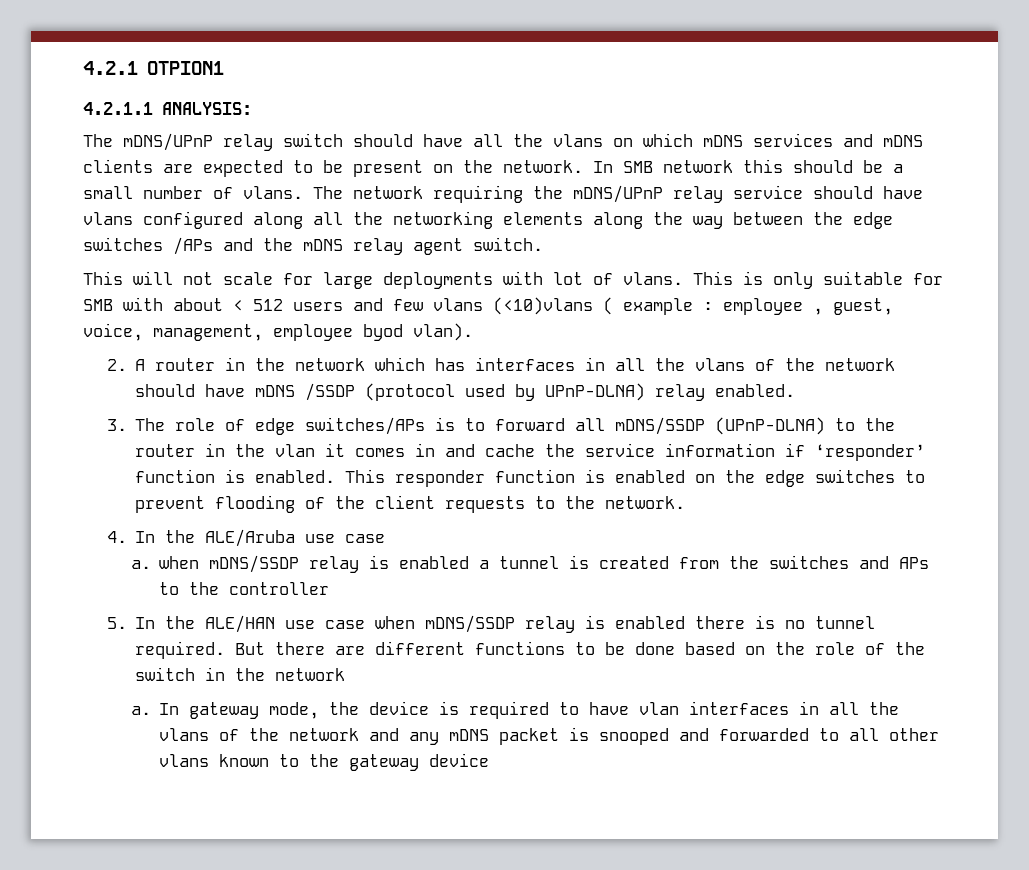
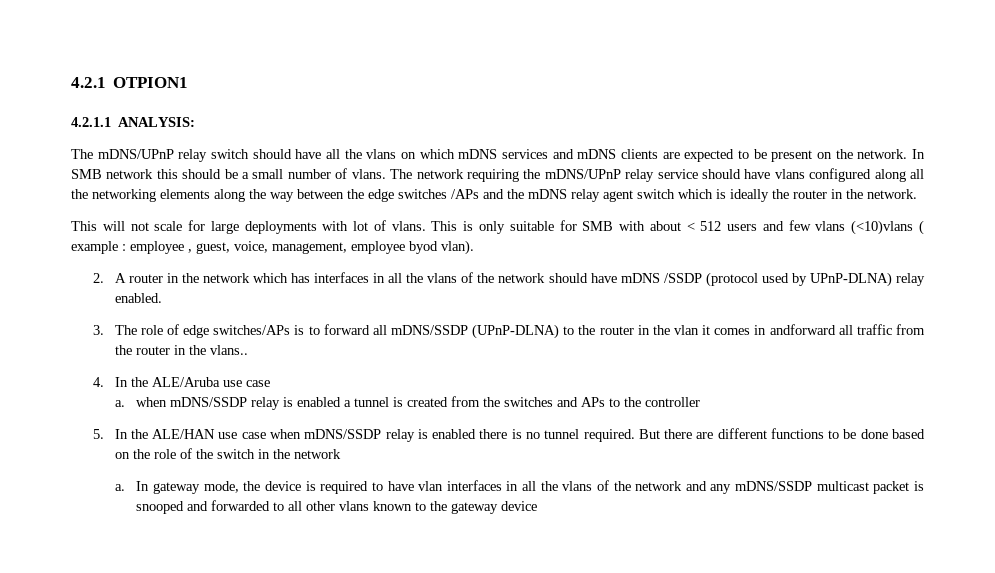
[473,237,543,251] switch. -> [637,189,917,202] switch which is ideally the router in the network.
[445,443,926,461] [135,469,926,487] [135,495,686,513] and cache the service information if ‘responder’ function is enabled. This responder function is enabled on the edge switches to prevent flooding of the client requests to the network. -> [769,324,926,335] [114,345,248,355] andforward all traffic from the router in the vlans..
[449,729,490,741] mDNS -> [735,481,869,491] mDNS/SSDP multicast

